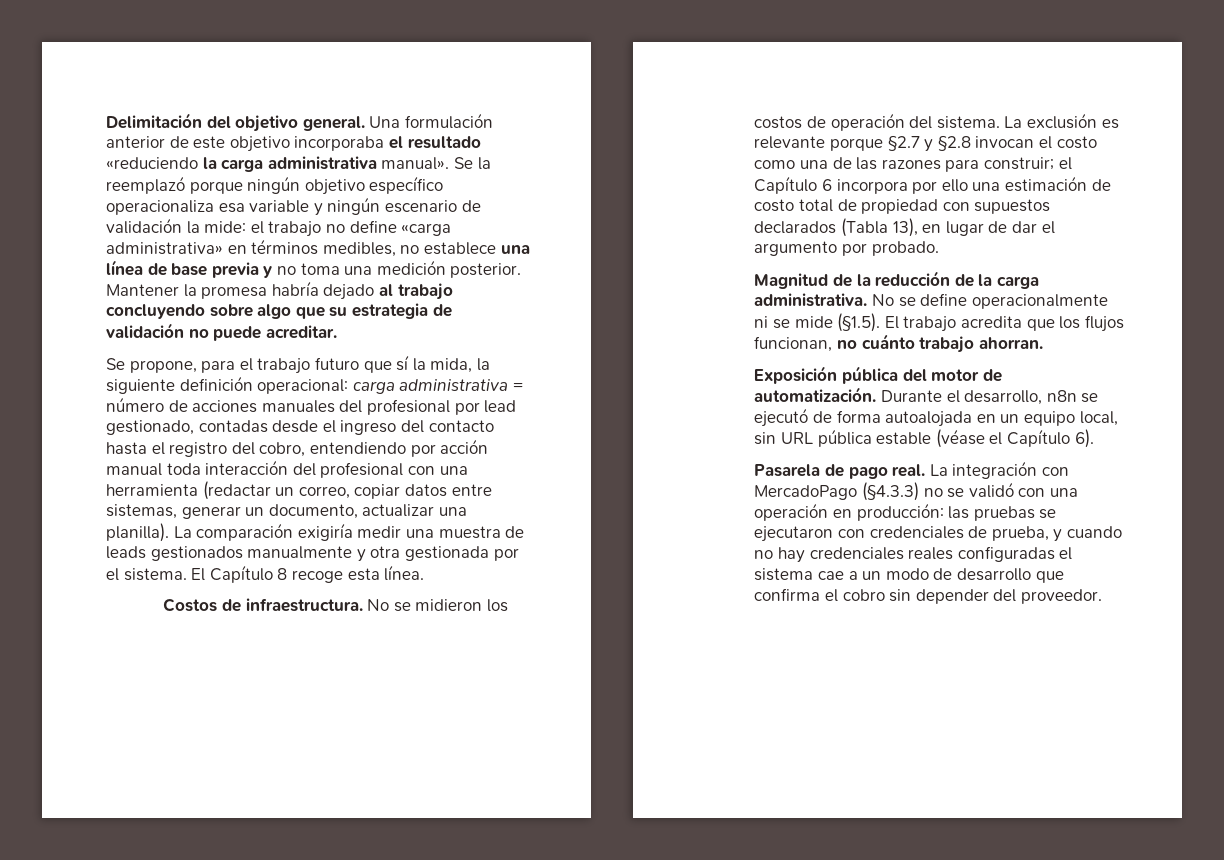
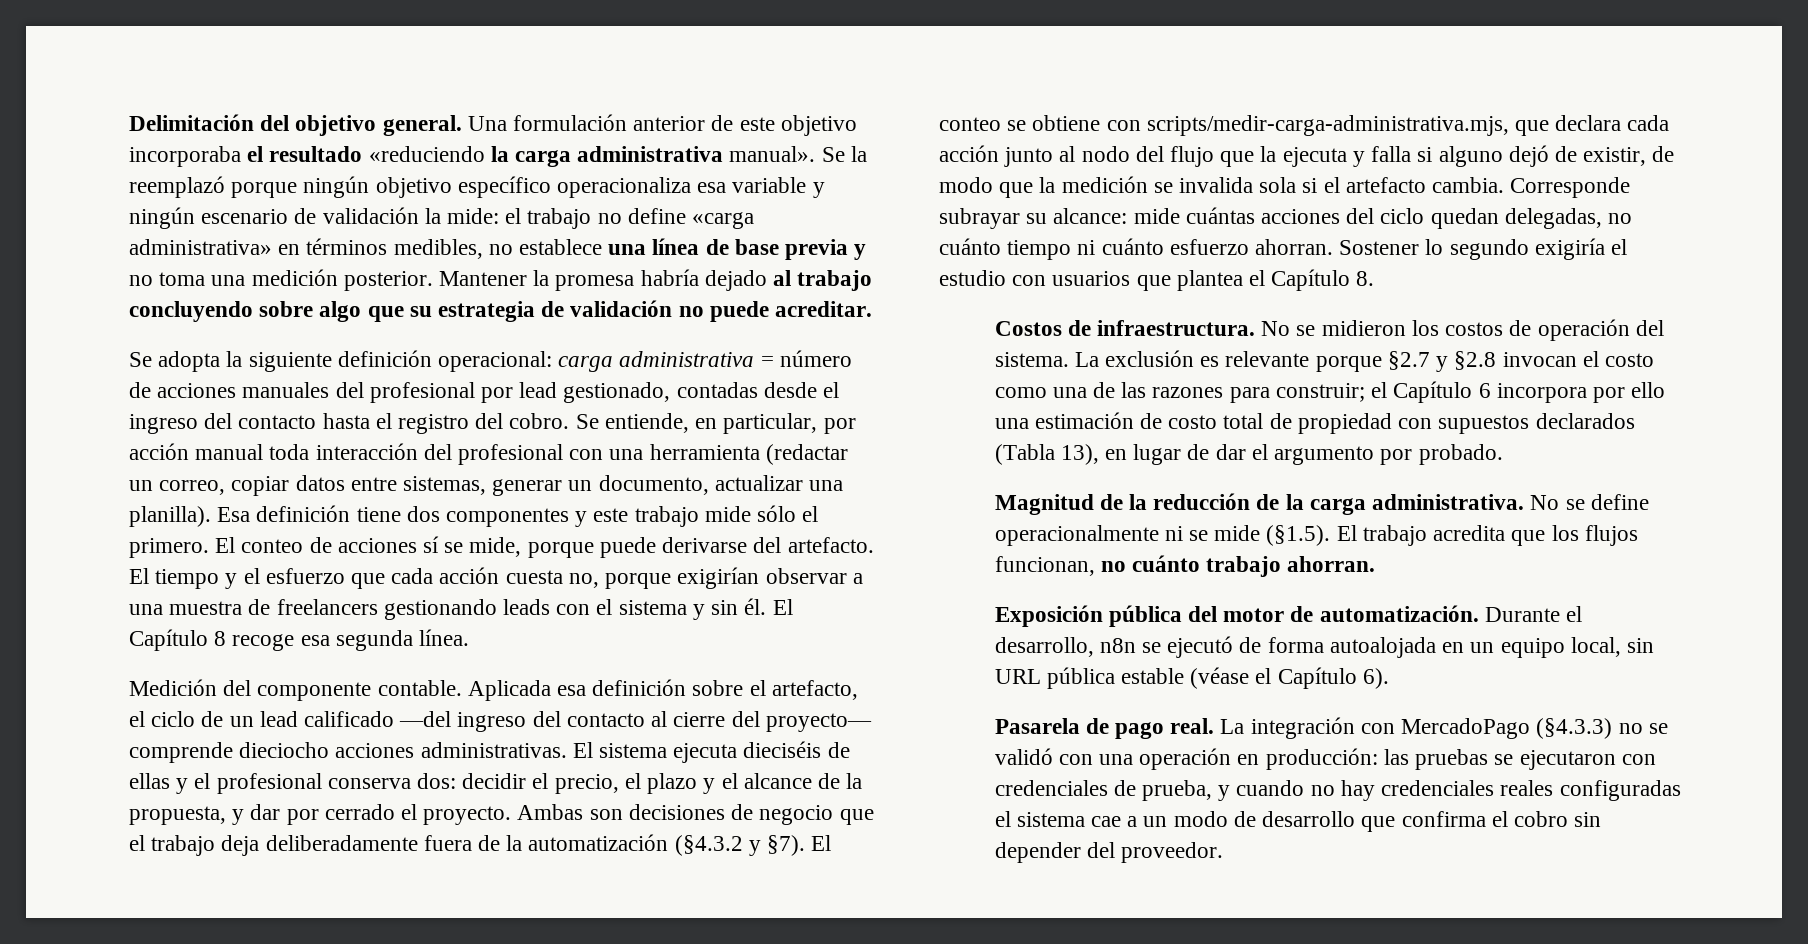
[129,355,473,374] propone, para el trabajo futuro que sí la mida, -> [158,351,221,372] adopta
[259,442,406,457] cobro, entendiendo -> [509,413,818,434] cobro. Se entiende, en particular,
[173,523,525,541] [106,546,519,562] [106,568,187,581] La comparación exigiría medir una muestra de leads gestionados manualmente y otra gestionada por el sistema. -> [217,505,819,527] [129,536,874,558] [129,567,863,589] [129,598,767,620] Esa definición tiene dos componentes y este trabajo mide sólo el primero. El conteo de acciones sí se mide, porque puede derivarse del artefacto. El tiempo y el esfuerzo que cada acción cuesta no, porque exigirían observar a una muestra de freelancers gestionando leads con el sistema y sin él.
[347,568,380,581] esta -> [300,630,413,651] esa segunda
(425, 573) none -> [129,679,858,701] [129,711,872,732] [129,741,850,763] [129,773,863,794] [129,804,874,825] [129,834,832,856] [939,115,1670,136] [939,145,1675,167] [939,176,1631,198] [939,207,1633,229] [939,238,1628,260] [939,269,1375,291] // Medición del componente contable. Aplicada esa definición sobre el artefacto, el ciclo de un lead calificado —del ingreso del contacto al cierre del proyecto— comprende dieciocho acciones administrativas. El sistema ejecuta dieciséis de ellas y el profesional conserva dos: decidir el precio, el plazo y el alcance de la propuesta, y dar por cerrado el proyecto. Ambas son decisiones de negocio que el trabajo deja deliberadamente fuera de la automatización (§4.3.2 y §7). El conteo se obtiene con scripts/medir-carga-administrativa.mjs, que declara cada acción junto al nodo del flujo que la ejecuta y falla si alguno dejó de existir, de modo que la medición se invalida sola si el artefacto cambia. Corresponde subrayar su alcance: mide cuántas acciones del ciclo quedan delegadas, no cuánto tiempo ni cuánto esfuerzo ahorran. Sostener lo segundo exigiría el estudio con usuarios que plantea el Capítulo 8.

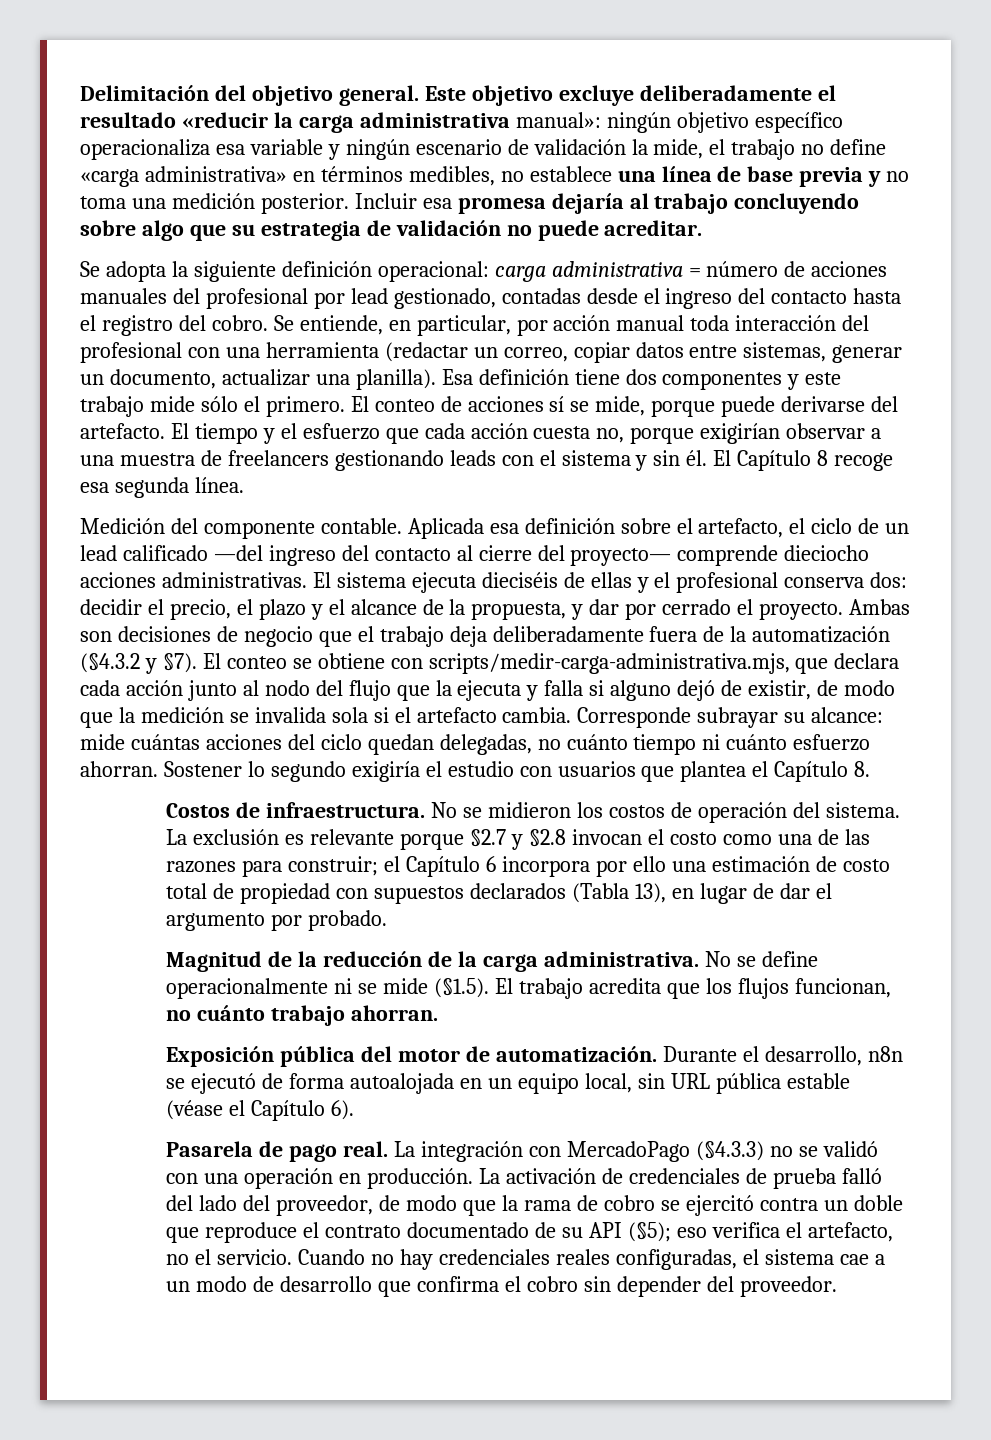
[467,114,857,136] [129,146,241,167] Una formulación anterior de este objetivo incorporaba -> [424,85,812,106] Este objetivo excluye deliberadamente
[368,146,485,162] «reduciendo -> [181,112,268,128] «reducir
[729,146,867,162] [129,176,298,198] manual». Se la reemplazó porque -> [515,112,601,128] manual»:
[447,208,500,224] mide: -> [653,139,704,159] mide,
[439,269,767,291] Mantener la promesa habría dejado -> [354,193,624,214] Incluir esa promesa dejaría
[1265,748,1656,770] [994,780,1305,801] producción: las pruebas se ejecutaron con credenciales de prueba, y cuando -> [367,1168,882,1189] [166,1195,903,1216] [166,1222,893,1243] [166,1249,366,1265] producción. La activación de credenciales de prueba falló del lado del proveedor, de modo que la rama de cobro se ejercitó contra un doble que reproduce el contrato documentado de su API (§5); eso verifica el artefacto, no el servicio. Cuando
[1559,780,1681,801] configuradas -> [615,1249,737,1270] configuradas,

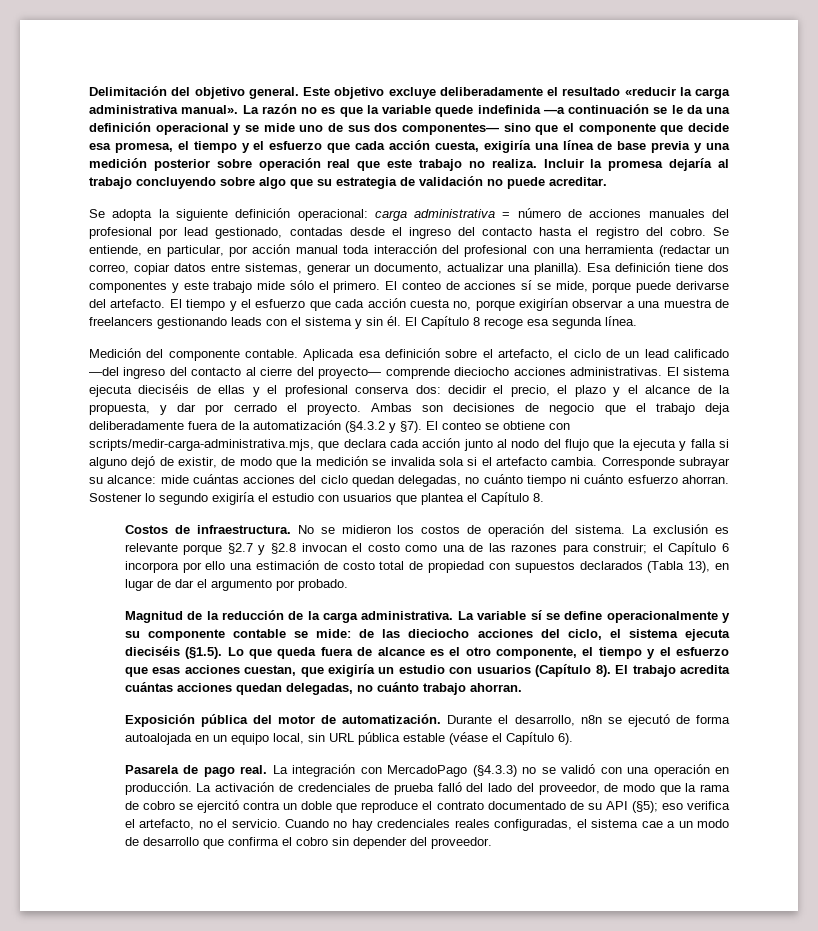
[515,112,843,133] [80,139,887,160] [80,166,612,187] manual»: ningún objetivo específico operacionaliza esa variable y ningún escenario de validación la mide, el trabajo no define «carga administrativa» en términos medibles, no establece -> [181,104,730,117] [89,122,729,135] [89,140,531,153] manual». La razón no es que la variable quede indefinida —a continuación se le da una definición operacional y se mide uno de sus dos componentes— sino que el componente que decide esa promesa, el tiempo y el esfuerzo que cada acción cuesta, exigiría
[886,171,910,182] [80,193,452,214] no toma una medición posterior. Incluir esa -> [706,143,731,150] [89,158,603,171] una medición posterior sobre operación real que este trabajo no realiza. Incluir la
[704,951,818,967] [166,978,891,999] No se define operacionalmente ni se mide (§1.5). El trabajo acredita que los flujos funcionan, -> [457,610,730,623] [124,629,731,641] [124,646,729,659] [124,664,730,677] [124,682,353,695] La variable sí se define operacionalmente y su componente contable se mide: de las dieciocho acciones del ciclo, el sistema ejecuta dieciséis (§1.5). Lo que queda fuera de alcance es el otro componente, el tiempo y el esfuerzo que esas acciones cuestan, que exigiría un estudio con usuarios (Capítulo 8). El trabajo acredita cuántas acciones quedan delegadas,

